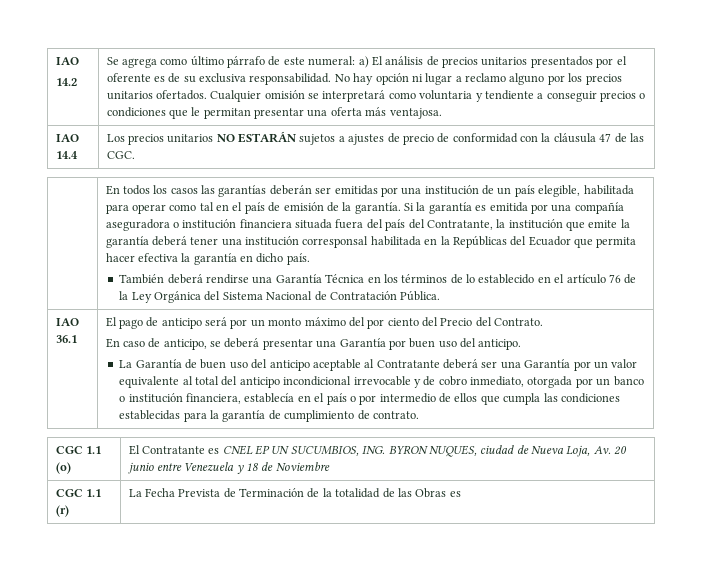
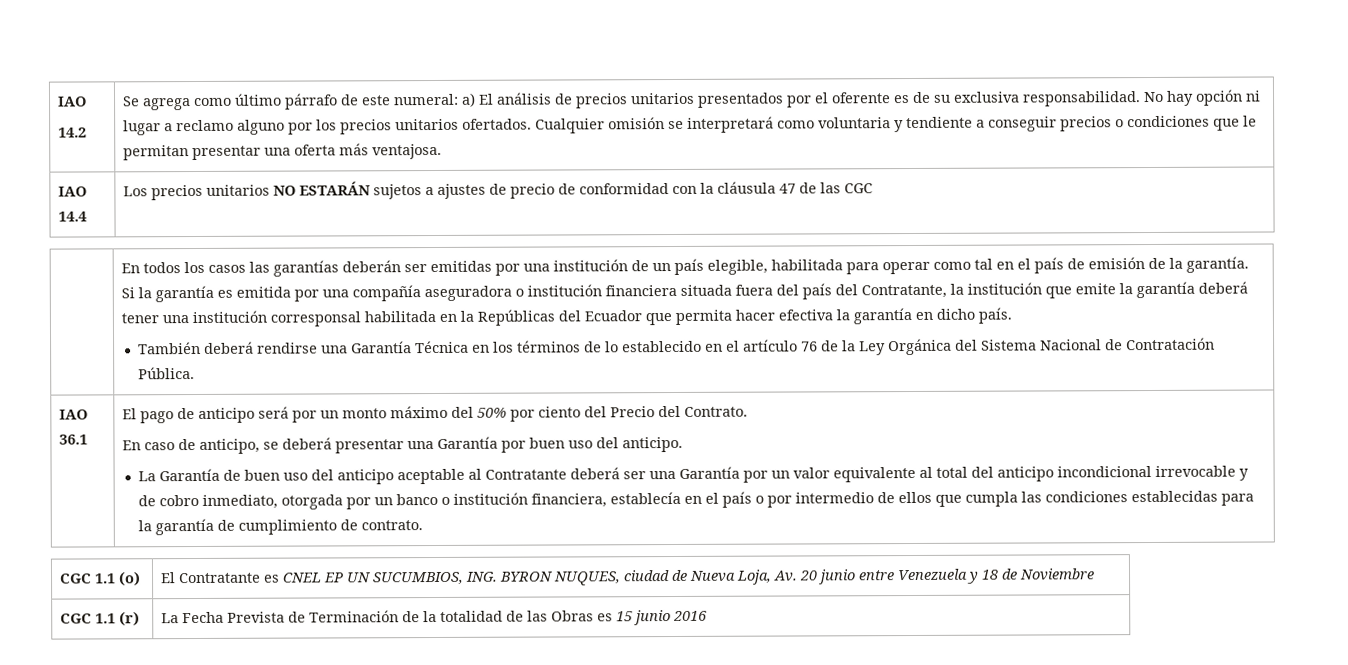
[106,151,135,159] CGC. -> [844,183,874,194] CGC
(365, 322) none -> [477,407,508,418] 50%
(461, 494) none -> [616,610,709,626] 15 junio 2016

